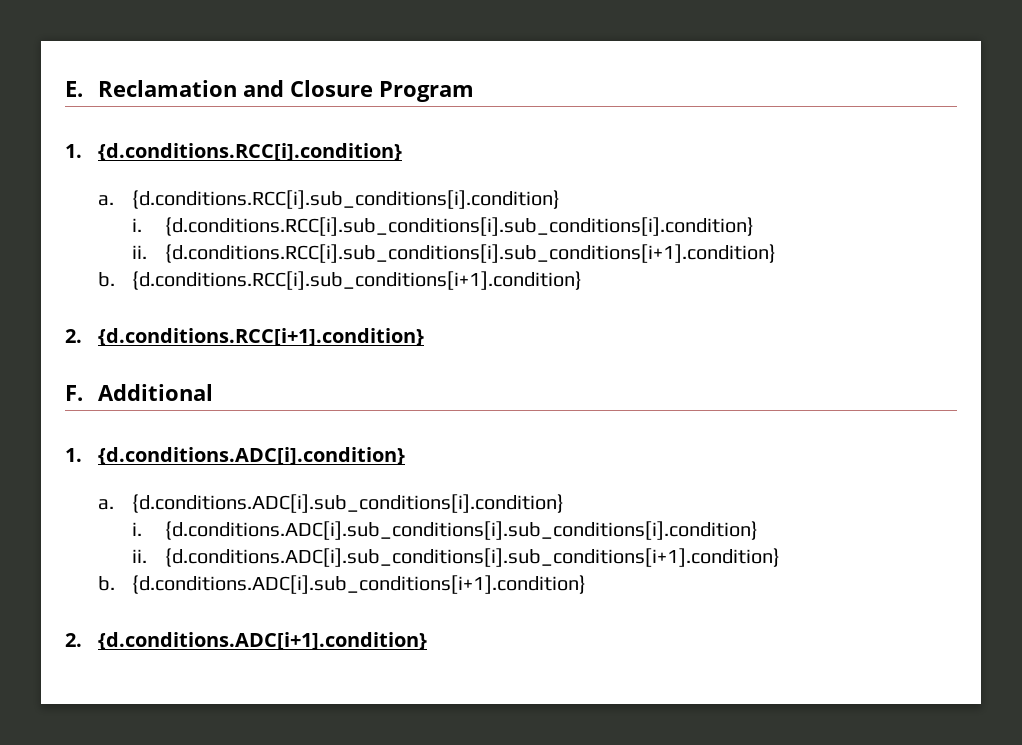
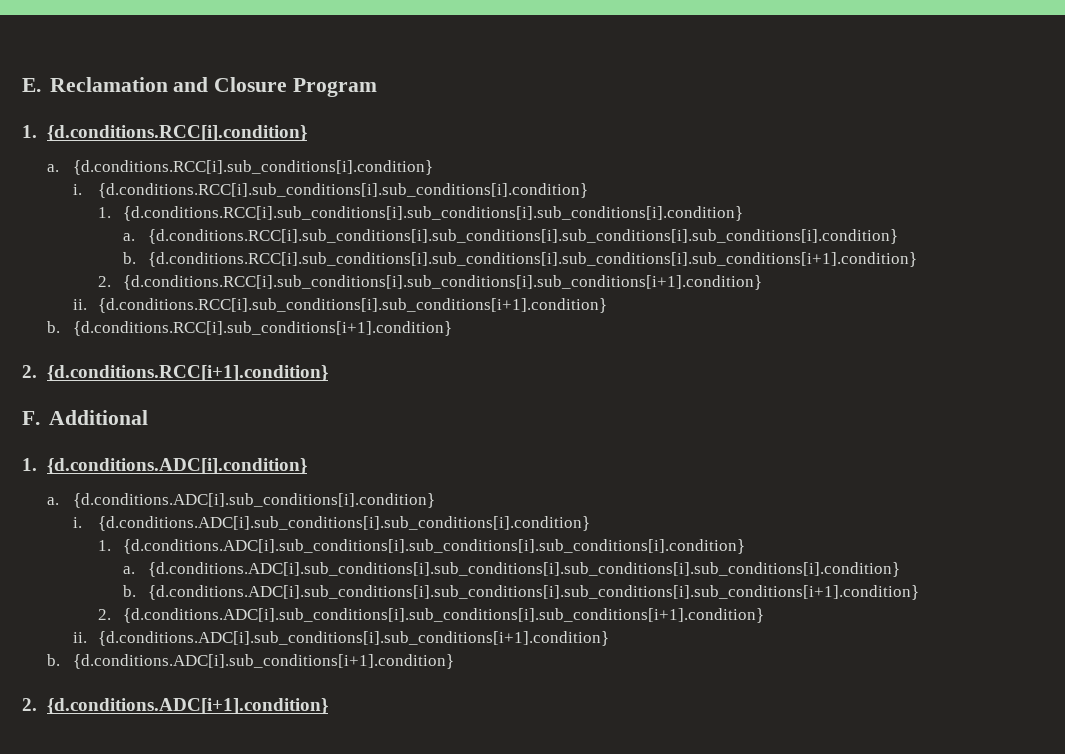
(755, 226) none -> [97,206,744,221] [123,229,899,244] [123,252,918,267] [97,275,763,290] // 1. {d.conditions.RCC[i].sub_conditions[i].sub_conditions[i].sub_conditions[i].condition} // a. {d.conditions.RCC[i].sub_conditions[i].sub_conditions[i].sub_conditions[i].sub_conditions[i].condition} // b. {d.conditions.RCC[i].sub_conditions[i].sub_conditions[i].sub_conditions[i].sub_conditions[i+1].condition} // 2. {d.conditions.RCC[i].sub_conditions[i].sub_conditions[i].sub_conditions[i+1].condition}
(759, 530) none -> [97,539,746,554] [123,562,901,577] [123,585,920,600] [97,608,765,623] // 1. {d.conditions.ADC[i].sub_conditions[i].sub_conditions[i].sub_conditions[i].condition} // a. {d.conditions.ADC[i].sub_conditions[i].sub_conditions[i].sub_conditions[i].sub_conditions[i].condition} // b. {d.conditions.ADC[i].sub_conditions[i].sub_conditions[i].sub_conditions[i].sub_conditions[i+1].condition} // 2. {d.conditions.ADC[i].sub_conditions[i].sub_conditions[i].sub_conditions[i+1].condition}

